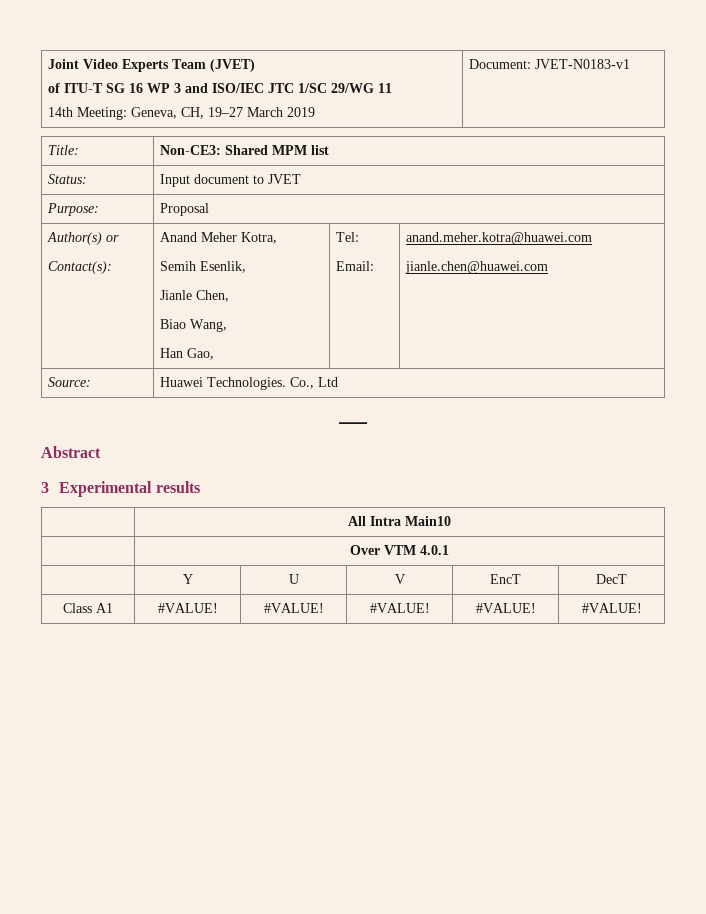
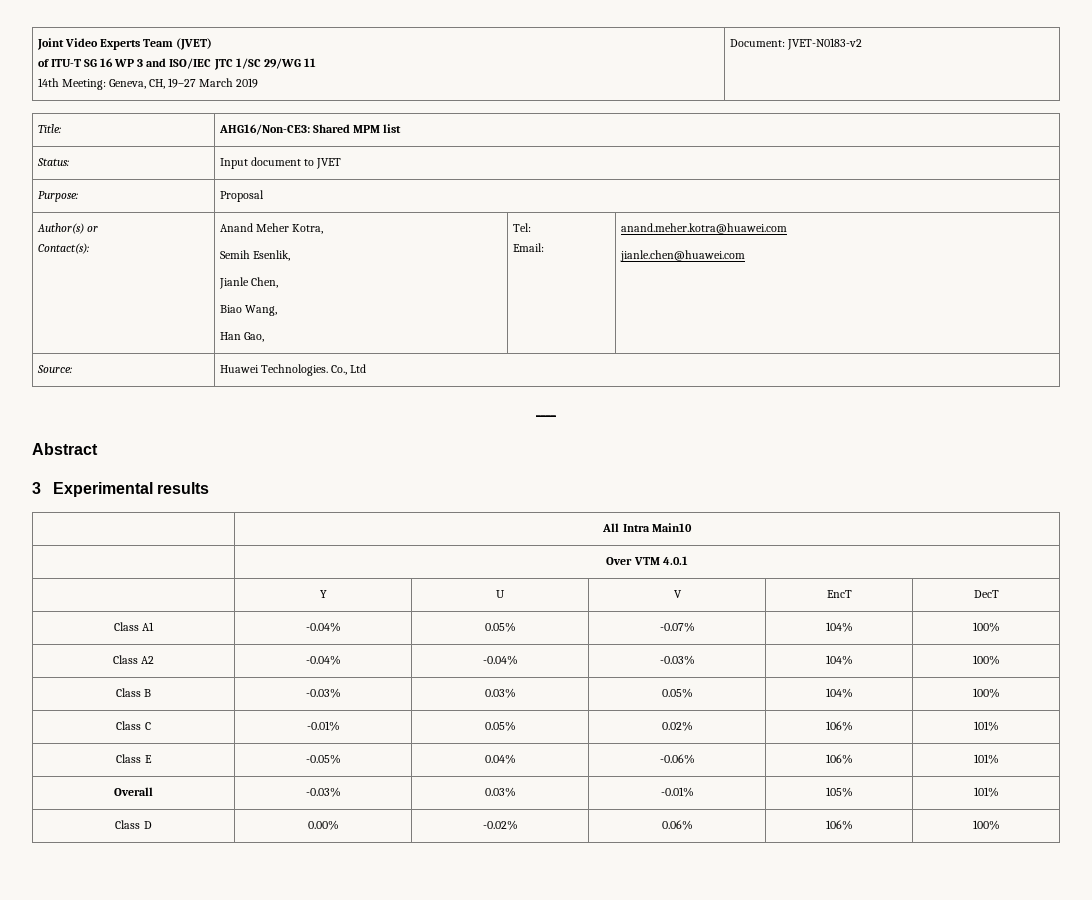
[534,59,630,69] JVET-N0183-v1 -> [786,38,862,50] JVET-N0183-v2
[159,145,221,155] Non-CE3: -> [218,124,310,135] AHG16/Non-CE3:
[157,603,218,613] [263,603,324,613] [369,603,430,613] [475,603,536,613] [581,603,642,613] #VALUE! | #VALUE! | #VALUE! | #VALUE! | #VALUE! -> [305,622,341,632] [484,622,516,632] [659,622,695,632] [825,622,853,632] [972,622,1000,632] [112,655,155,664] [305,655,341,665] [482,655,518,665] [659,655,695,665] [825,655,853,665] [972,655,1000,665] [115,688,152,697] [305,688,341,698] [484,688,516,698] [661,688,693,698] [825,688,853,698] [972,688,1000,698] [116,721,151,730] [306,721,340,731] [484,721,516,731] [661,721,693,731] [825,721,853,731] [973,721,999,731] [116,754,152,763] [305,754,341,764] [484,754,516,764] [659,754,695,764] [825,754,853,764] [973,754,999,764] [114,787,153,796] [305,787,341,797] [484,787,516,797] [660,787,694,797] [825,787,853,797] [973,787,999,797] [115,820,152,829] [307,820,339,830] [482,820,518,830] [661,820,693,830] [825,820,853,830] [972,820,1000,830] -0.04% | 0.05% | -0.07% | 104% | 100% // Class A2 | -0.04% | -0.04% | -0.03% | 104% | 100% // Class B | -0.03% | 0.03% | 0.05% | 104% | 100% // Class C | -0.01% | 0.05% | 0.02% | 106% | 101% // Class E | -0.05% | 0.04% | -0.06% | 106% | 101% // Overall | -0.03% | 0.03% | -0.01% | 105% | 101% // Class D | 0.00% | -0.02% | 0.06% | 106% | 100%

